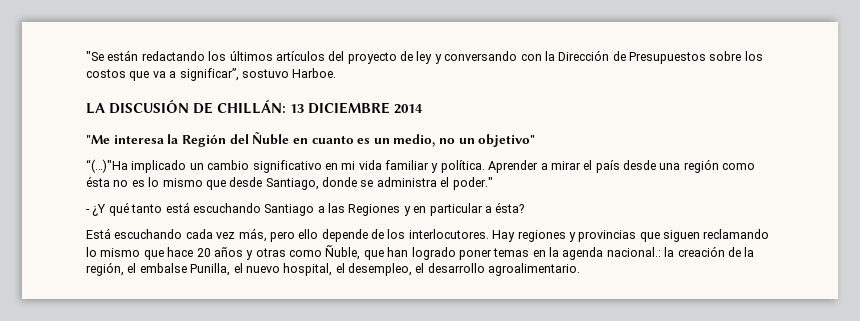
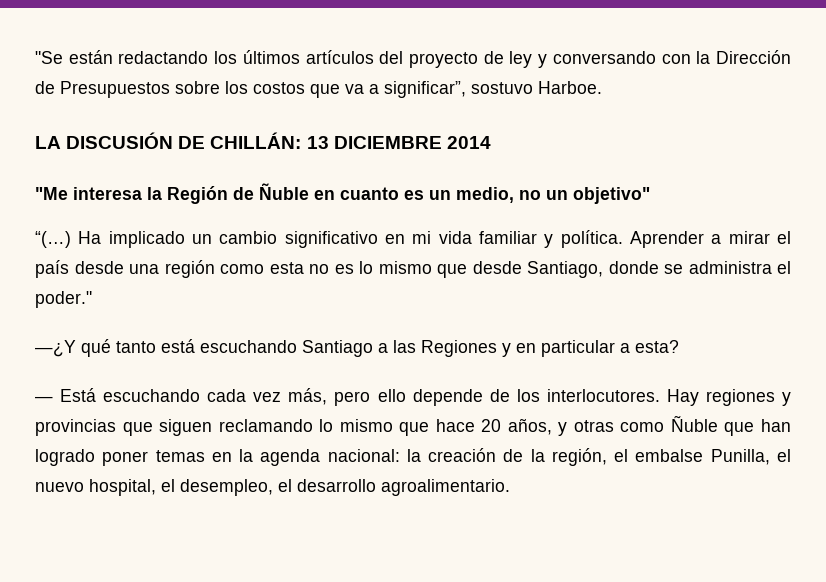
[229,134,249,144] del -> [233,187,254,200] de
[86,159,128,173] “(…)"Ha -> [35,231,102,248] “(…) Ha
[86,176,110,187] ésta -> [269,262,304,274] esta
[86,204,107,216] - ¿Y -> [35,340,76,357] —¿Y
[495,202,525,213] ésta? // -> [635,340,679,353] [35,396,53,402] esta? // —
[213,247,243,257] años -> [507,418,552,435] años,
[325,245,361,260] Ñuble, -> [670,415,718,432] Ñuble
[606,247,661,257] nacional.: -> [327,449,400,462] nacional:

